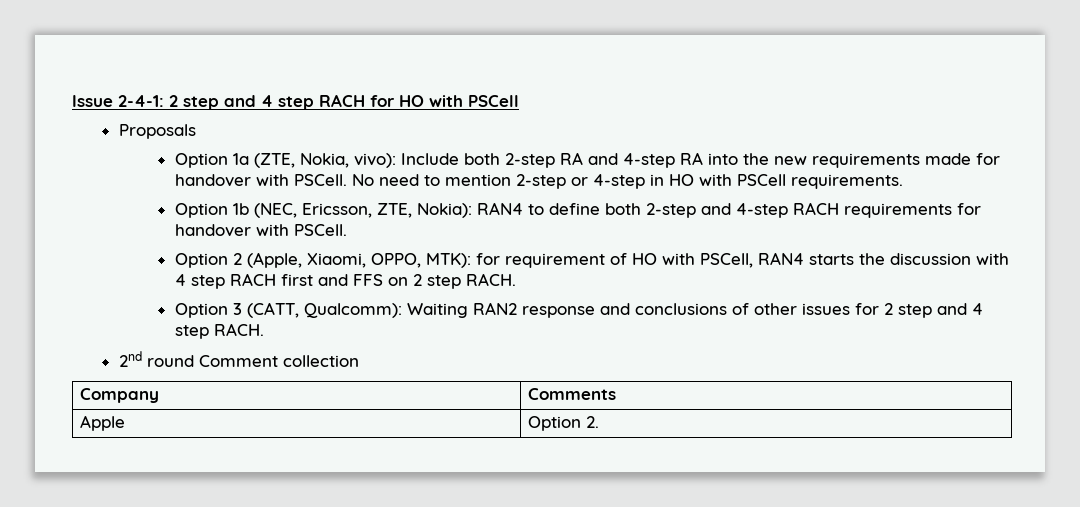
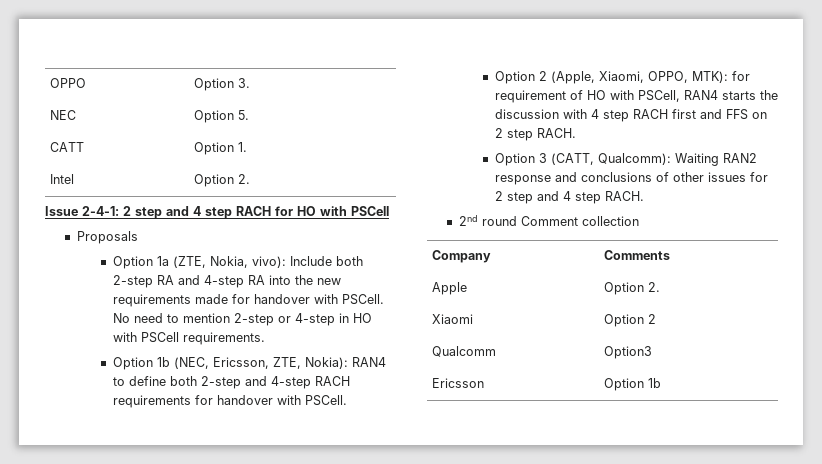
(72, 101) none -> [50,78,87,88] [194,78,251,91] [50,110,77,120] [194,110,250,123] [50,142,85,152] [194,142,248,155] [50,174,75,184] [194,174,251,187] OPPO | Option 3. // NEC | Option 5. // CATT | Option 1. // Intel | Option 2. //
(599, 422) none -> [432,314,474,324] [604,314,657,327] [432,346,497,357] [604,346,653,359] [432,378,485,388] [604,378,662,391] // Xiaomi | Option 2 // Qualcomm | Option3 // Ericsson | Option 1b

